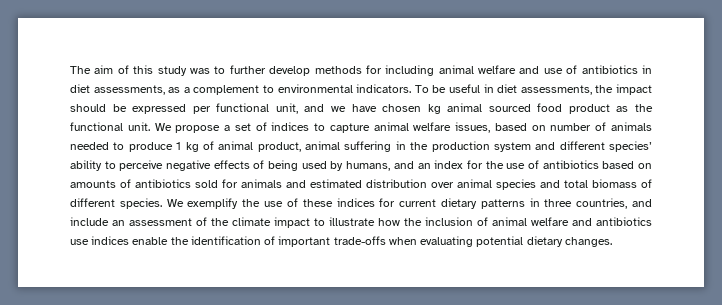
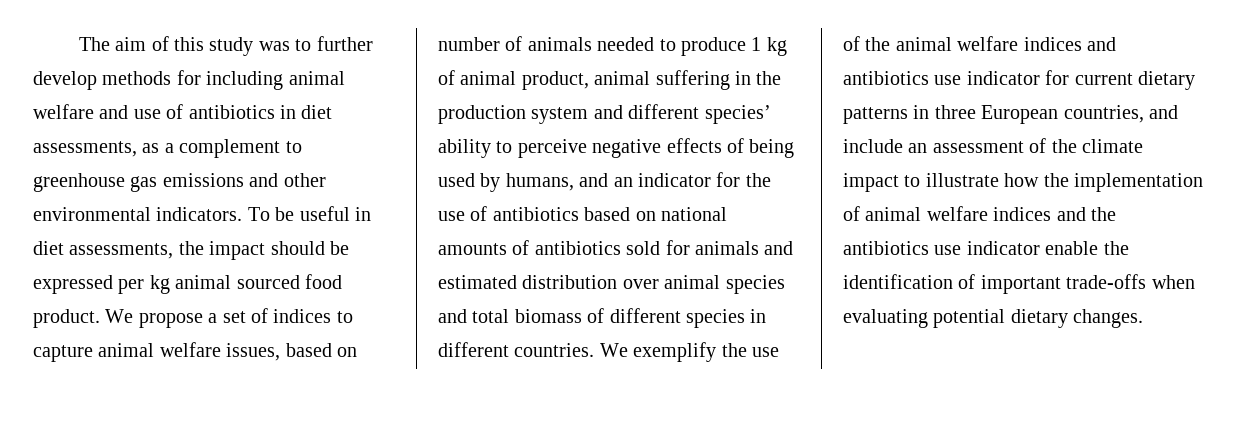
(274, 89) none -> [33,173,326,192] greenhouse gas emissions and other
[216,103,653,114] [70,122,150,131] functional unit, and we have chosen kg animal sourced food product as the functional unit. -> [149,274,342,294] [33,309,100,328] kg animal sourced food product.
[434,160,464,169] index -> [638,173,711,187] indicator
(652, 166) none -> [661,207,727,221] national
[119,198,162,209] species. -> [686,309,767,328] [438,342,595,357] species in different countries.
[302,198,375,207] these indices -> [865,36,1116,51] [843,71,1040,85] the animal welfare indices and antibiotics use indicator
(573, 203) none -> [981,105,1059,124] European
[425,217,473,226] inclusion -> [1074,173,1203,192] implementation
[572,217,652,226] [70,236,130,245] and antibiotics use indices -> [993,207,1116,221] [843,241,1040,255] indices and the antibiotics use indicator

